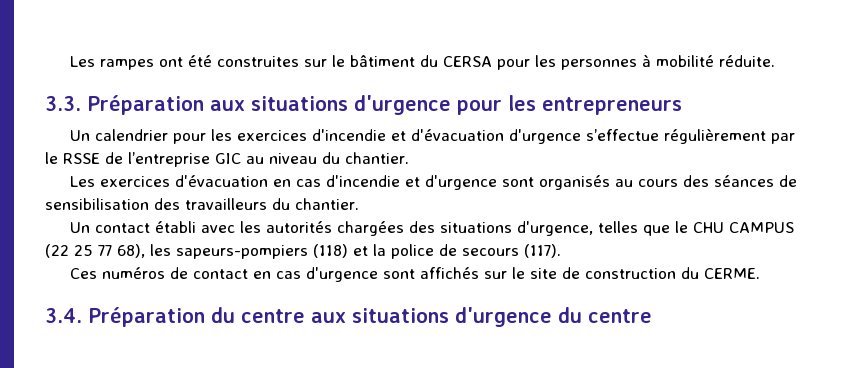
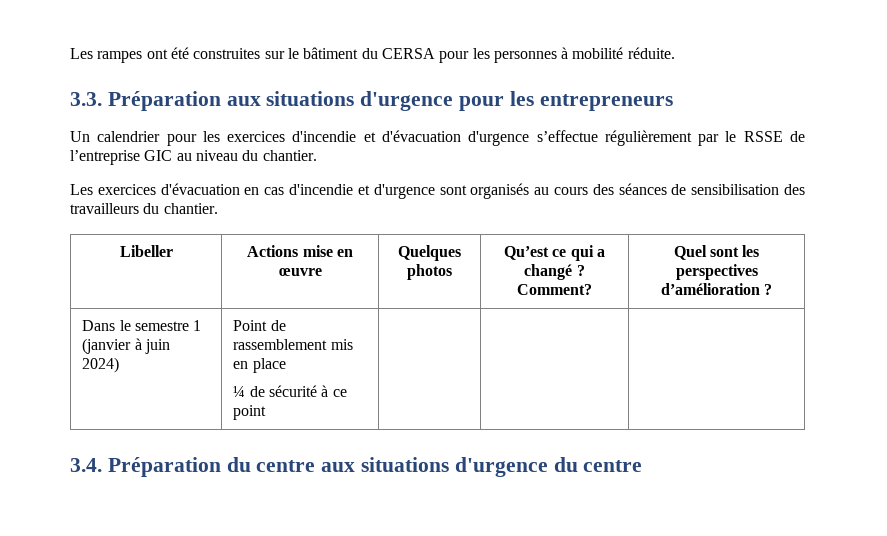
[70,221,795,236] [45,244,561,259] [70,267,761,282] // Un contact établi avec les autorités chargées des situations d'urgence, telles que le CHU CAMPUS (22 25 77 68), les sapeurs-pompiers (118) et la police de secours (117). // Ces numéros de contact en cas d'urgence sont affichés sur le site de construction du CERME. -> [119,245,173,257] [247,245,353,257] [278,268,322,276] [398,245,461,261] [407,264,452,280] [504,245,605,261] [524,264,585,280] [517,284,592,295] [673,245,760,260] [675,264,758,280] [660,283,773,295] [82,320,202,331] [82,338,170,354] [82,357,120,373] [233,320,286,331] [233,339,353,350] [233,358,286,373] [233,385,347,397] [233,405,267,420] // Libeller | Actions mise en œuvre | Quelques photos | Qu’est ce qui a changé ? Comment? | Quel sont les perspectives d’amélioration ? // Dans le semestre 1 (janvier à juin 2024) | Point de rassemblement mis en place // ¼ de sécurité à ce point | | |

